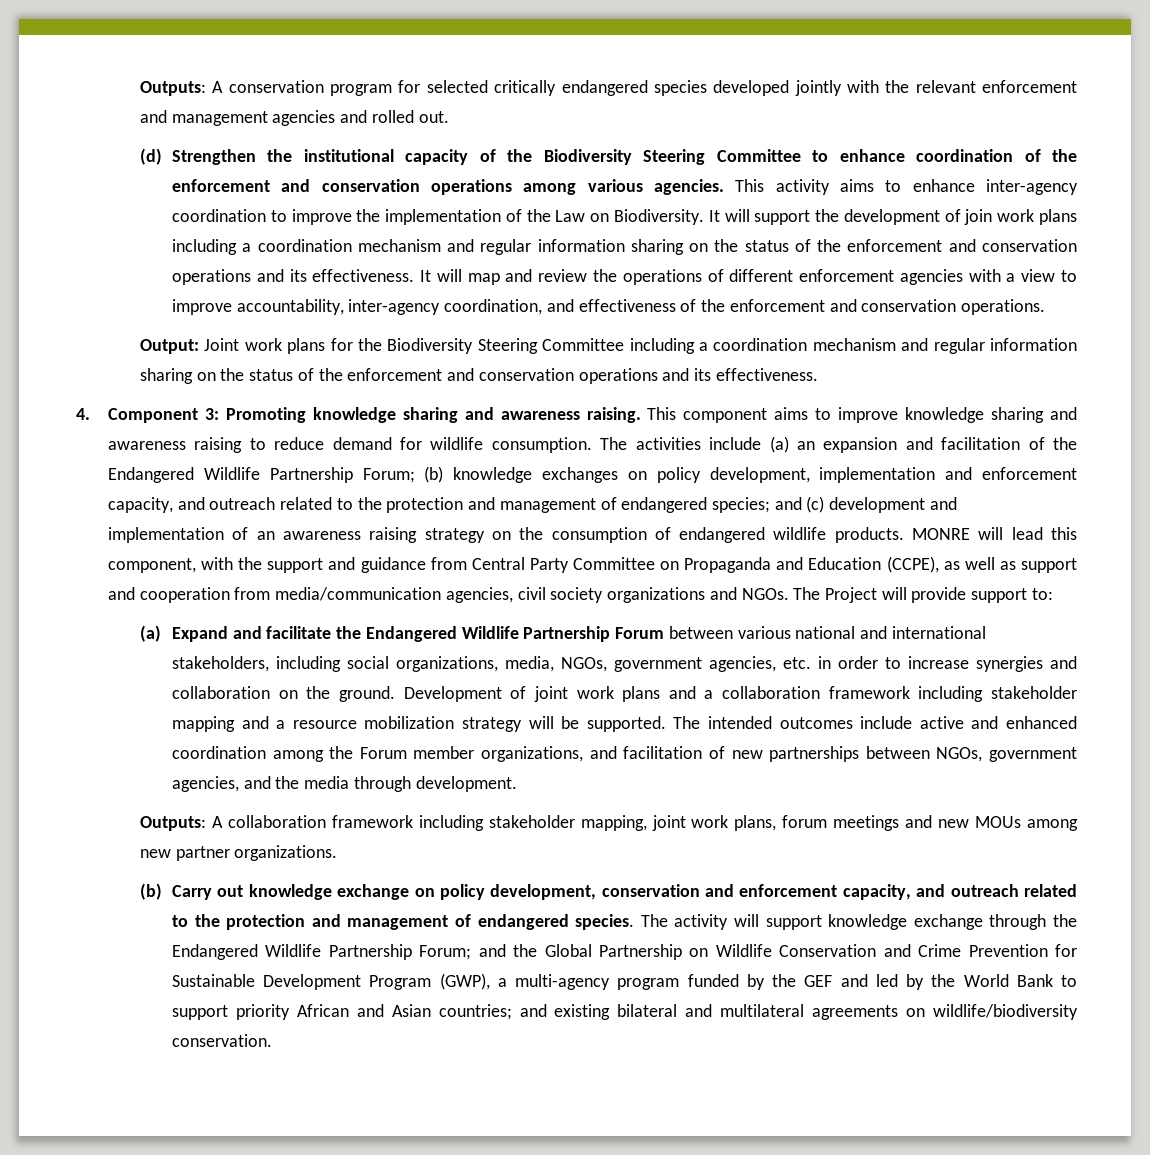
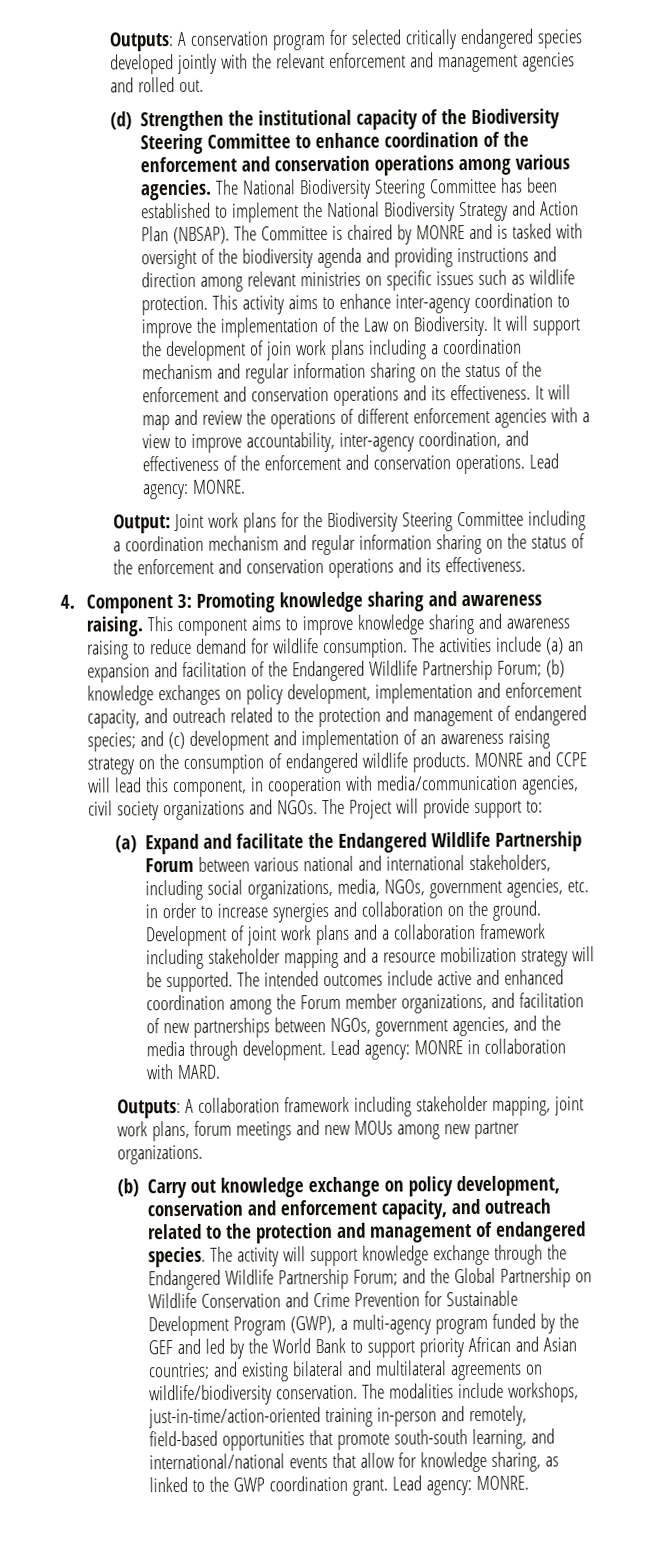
(725, 187) none -> [214,177,558,200] [140,200,579,223] [140,223,583,245] [140,246,557,270] [140,269,575,292] [140,295,208,316] The National Biodiversity Steering Committee has been established to implement the National Biodiversity Strategy and Action Plan (NBSAP). The Committee is chaired by MONRE and is tasked with oversight of the biodiversity agenda and providing instructions and direction among relevant ministries on specific issues such as wildlife protection.
(1045, 307) none -> [528,453,559,469] [141,479,246,500] Lead agency: MONRE.
(971, 534) none -> [527,751,588,767] and CCPE
[201,556,1078,573] [108,587,271,603] with the support and guidance from Central Party Committee on Propaganda and Education (CCPE), as well as support and cooperation from -> [250,775,374,797] in cooperation with
(517, 784) none -> [329,1038,566,1060] [145,1064,221,1080] Lead agency: MONRE in collaboration with MARD.
(273, 1040) none -> [361,1382,579,1403] [147,1405,527,1429] [148,1428,555,1451] [148,1451,559,1473] [148,1475,529,1496] The modalities include workshops, just-in-time/action-oriented training in-person and remotely, field-based opportunities that promote south-south learning, and international/national events that allow for knowledge sharing, as linked to the GWP coordination grant. Lead agency: MONRE.

